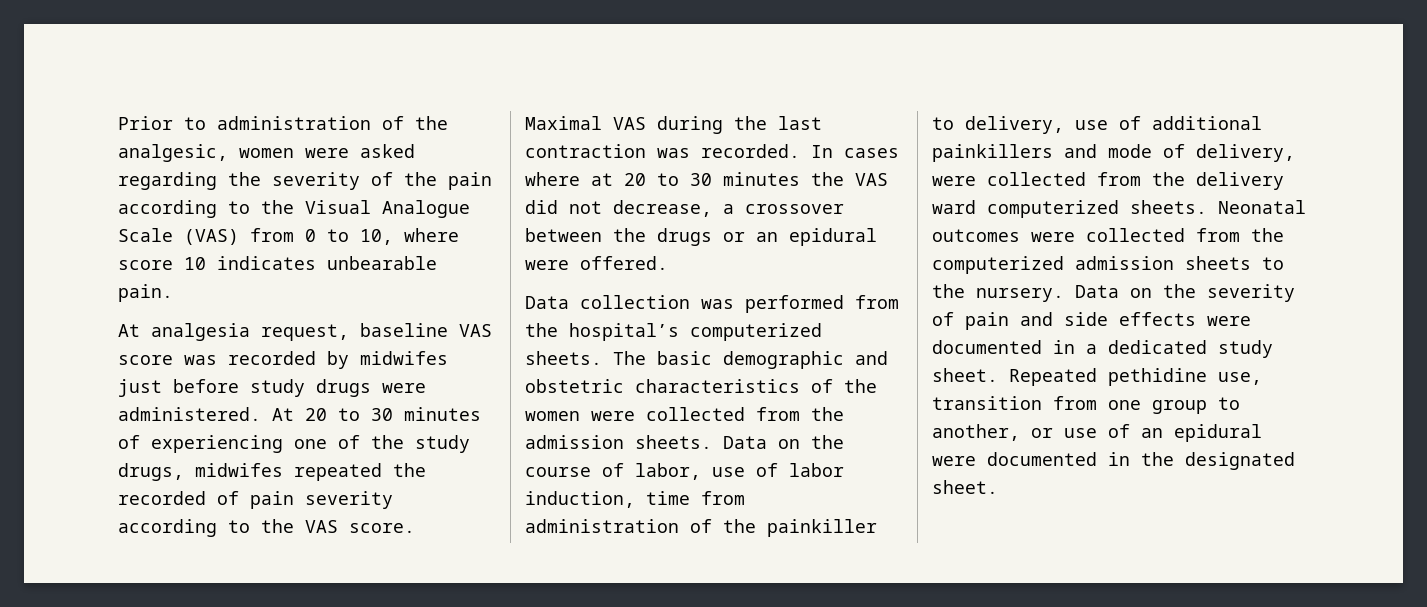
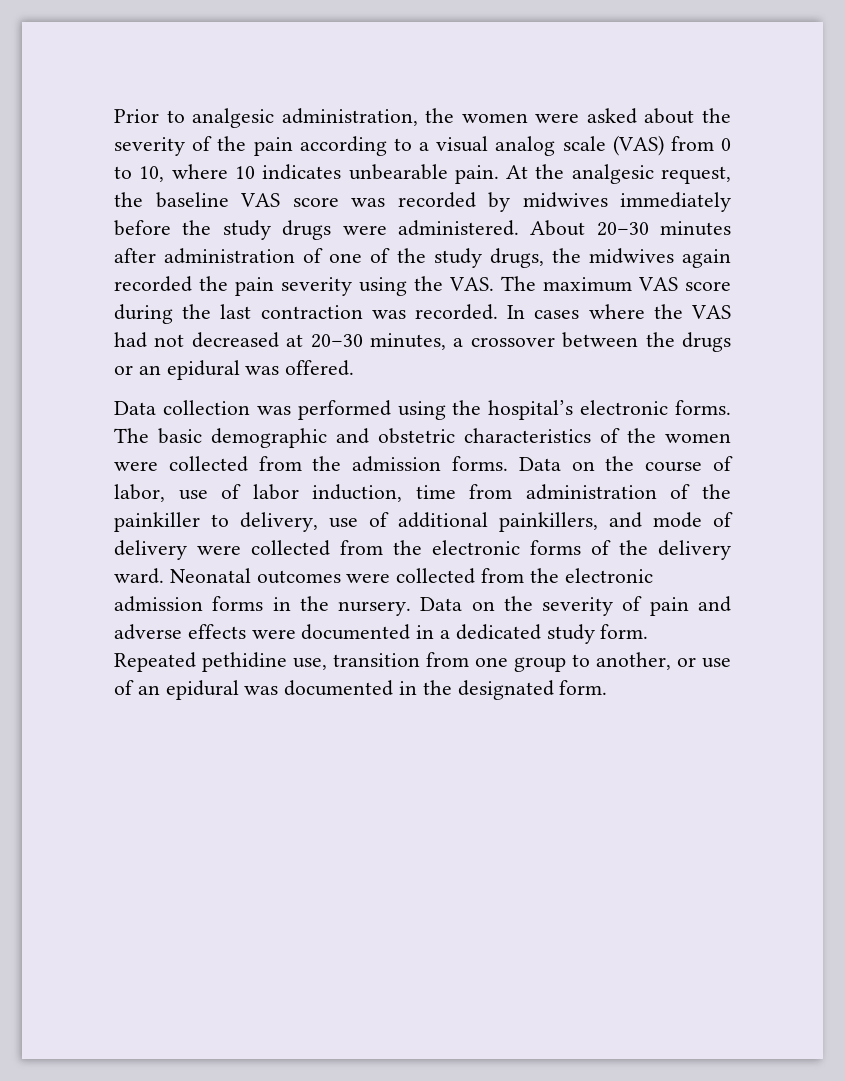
[217,116,448,130] [118,144,228,162] administration of the analgesic, -> [192,108,455,128] analgesic administration, the
[118,172,217,190] regarding -> [644,108,695,124] about
[261,200,470,218] [118,228,173,242] the Visual Analogue Scale -> [419,136,606,156] a visual analog scale
[118,260,173,270] score -> (228, 171) none
[118,323,349,341] // At analgesia request, -> [506,164,731,184] [114,192,143,207] At the analgesic request, the
[360,351,448,365] [118,379,426,397] [118,407,481,421] [118,435,283,453] midwifes just before study drugs were administered. At 20 to 30 minutes of experiencing -> [522,192,731,212] [114,220,731,240] [114,248,324,264] midwives immediately before the study drugs were administered. About 20–30 minutes after administration of
[195,463,426,481] [118,491,393,509] [118,519,415,537] [525,116,646,130] midwifes repeated the recorded of pain severity according to the VAS score. Maximal VAS -> [551,248,732,268] [114,276,731,296] the midwives again recorded the pain severity using the VAS. The maximum VAS score
[591,172,888,186] [525,200,712,217] at 20 to 30 minutes the VAS did not decrease, -> [653,304,731,319] [114,332,446,350] the VAS had not decreased at 20–30 minutes,
[525,260,569,270] were -> [245,366,280,375] was
[855,295,899,309] from -> [397,401,446,420] using
[690,323,822,341] [525,351,602,365] computerized sheets. -> [580,400,731,415] electronic forms.
[635,435,712,449] sheets. -> [452,456,509,471] forms.
[932,144,1053,162] painkillers -> [499,512,598,532] painkillers,
[1196,144,1295,162] [932,172,1284,190] [932,200,1207,218] delivery, were collected from the delivery ward computerized sheets. -> [114,540,731,560] [114,568,164,584] delivery were collected from the electronic forms of the delivery ward.
[932,256,1284,274] computerized admission sheets to -> [564,568,653,583] [114,596,291,612] electronic admission forms in
[1064,312,1108,326] side -> [114,624,182,640] adverse
[932,368,998,382] sheet. -> [600,624,649,639] form.
[932,456,976,466] were -> [244,686,279,695] was
[932,480,998,494] sheet. -> [559,680,608,695] form.

